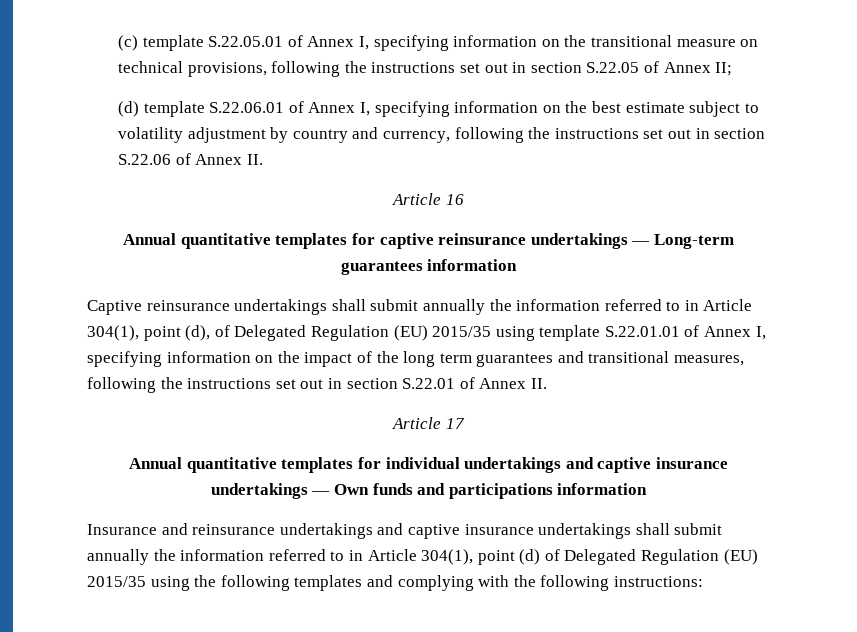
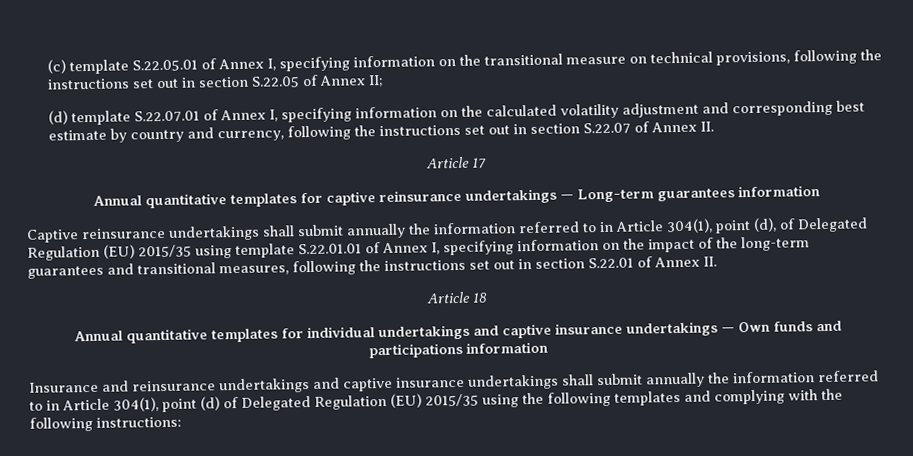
[209,101,759,117] [118,127,266,143] S.22.06.01 of Annex I, specifying information on the best estimate subject to volatility adjustment -> [134,100,866,123] [48,129,108,141] S.22.07.01 of Annex I, specifying information on the calculated volatility adjustment and corresponding best estimate
[118,153,263,165] [392,193,464,205] S.22.06 of Annex II. // Article 16 -> [583,121,715,135] [425,156,487,169] S.22.07 of Annex II. // Article 17
[403,351,472,367] long term -> [741,236,810,252] long-term
[445,418,465,429] 17 -> [472,292,488,303] 18

